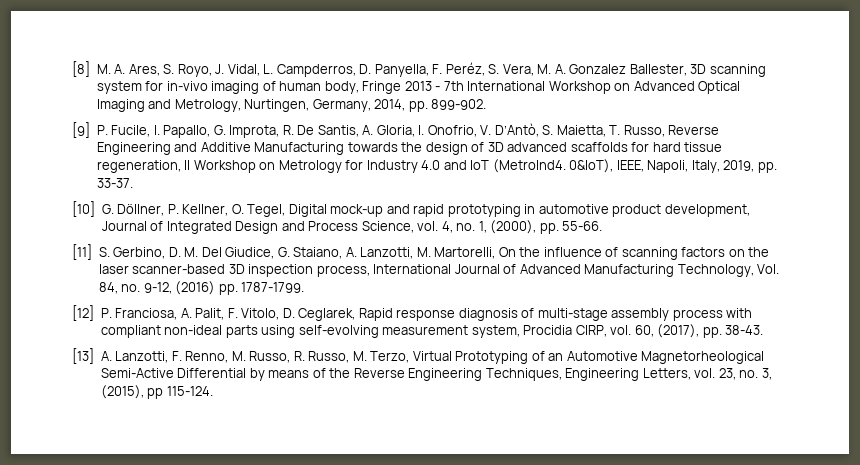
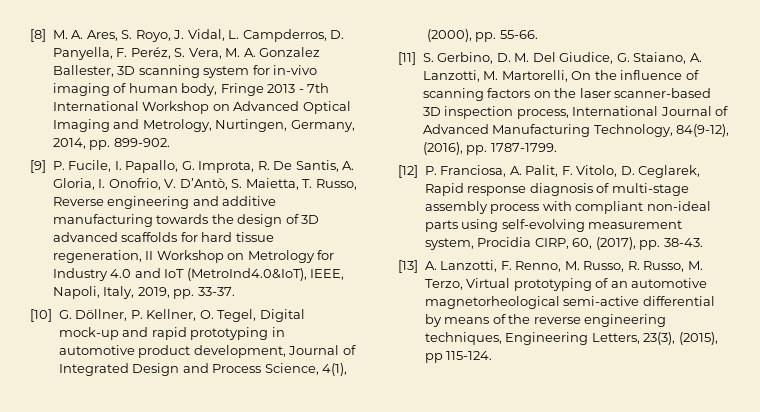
[96,142,345,155] Engineering and Additive Manufacturing -> [107,196,277,209] [52,214,153,227] engineering and additive manufacturing
[492,159,614,173] (MetroInd4. 0&IoT), -> [186,268,307,281] (MetroInd4.0&IoT),
[417,221,487,233] vol. 4, no. 1, -> [322,363,348,376] 4(1),
[757,264,780,274] [98,281,216,295] Vol. 84, no. 9-12, (2016) -> [676,124,730,137] [422,142,463,155] 84(9-12), (2016),
[610,325,632,335] vol. -> (569, 243) none
[455,351,529,364] Prototyping -> [513,278,592,291] prototyping
[566,351,765,364] [100,368,772,381] Automotive Magnetorheological Semi-Active Differential by means of the Reverse Engineering Techniques, Engineering Letters, vol. 23, no. 3, -> [631,278,708,288] [424,296,715,309] [424,314,667,327] [424,332,676,345] automotive magnetorheological semi-active differential by means of the reverse engineering techniques, Engineering Letters, 23(3),

